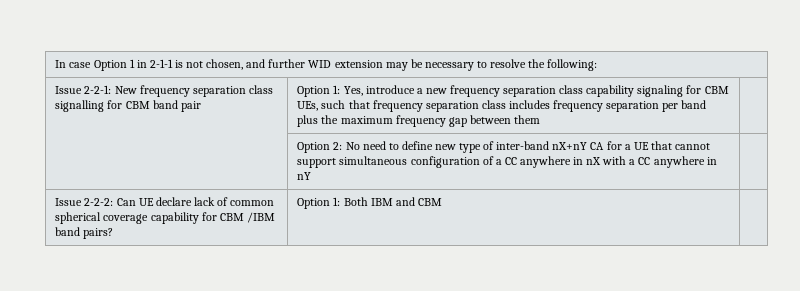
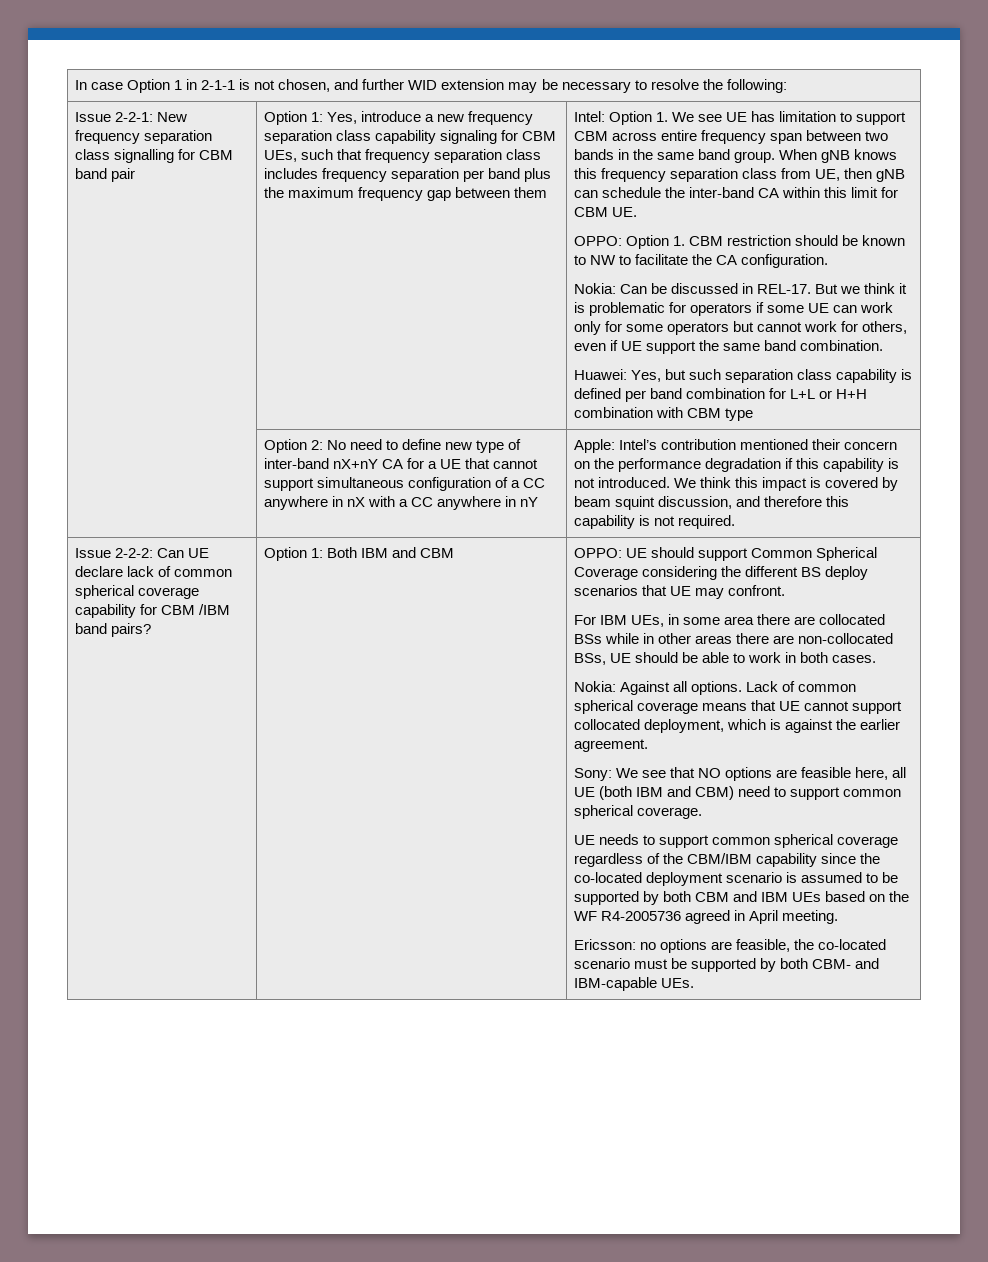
(540, 119) none -> [573,111,907,125] [573,130,889,144] [573,149,898,163] [573,168,906,182] [573,187,899,198] [573,207,637,217] [573,235,906,249] [573,254,829,268] [573,283,908,294] [573,302,894,316] [573,321,908,335] [573,340,884,354] [573,369,913,383] [573,388,868,402] [573,407,753,421] Intel: Option 1. We see UE has limitation to support CBM across entire frequency span between two bands in the same band group. When gNB knows this frequency separation class from UE, then gNB can schedule the inter-band CA within this limit for CBM UE. // OPPO: Option 1. CBM restriction should be known to NW to facilitate the CA configuration. // Nokia: Can be discussed in REL-17. But we think it is problematic for operators if some UE can work only for some operators but cannot work for others, even if UE support the same band combination. // Huawei: Yes, but such separation class capability is defined per band combination for L+L or H+H combination with CBM type
(312, 176) none -> [573,439,898,453] [573,458,900,472] [573,477,899,491] [573,496,850,510] [573,515,735,529] Apple: Intel’s contribution mentioned their concern on the performance degradation if this capability is not introduced. We think this impact is covered by beam squint discussion, and therefore this capability is not required.
(442, 202) none -> [573,547,878,561] [573,566,869,580] [573,585,786,599] [573,614,886,627] [573,633,894,644] [573,652,877,665] [573,681,857,695] [573,700,903,714] [573,719,901,733] [573,739,648,752] [573,767,907,781] [573,786,902,800] [573,805,702,819] [573,834,899,848] [573,853,881,867] [573,872,899,886] [573,891,910,905] [573,910,839,924] [573,939,887,953] [573,958,880,972] [573,977,694,991] OPPO: UE should support Common Spherical Coverage considering the different BS deploy scenarios that UE may confront. // For IBM UEs, in some area there are collocated BSs while in other areas there are non-collocated BSs, UE should be able to work in both cases. // Nokia: Against all options. Lack of common spherical coverage means that UE cannot support collocated deployment, which is against the earlier agreement. // Sony: We see that NO options are feasible here, all UE (both IBM and CBM) need to support common spherical coverage. // UE needs to support common spherical coverage regardless of the CBM/IBM capability since the co-located deployment scenario is assumed to be supported by both CBM and IBM UEs based on the WF R4-2005736 agreed in April meeting. // Ericsson: no options are feasible, the co-located scenario must be supported by both CBM- and IBM-capable UEs.

